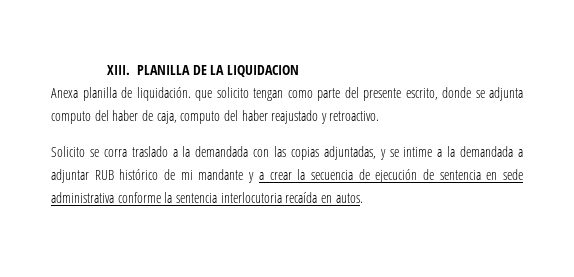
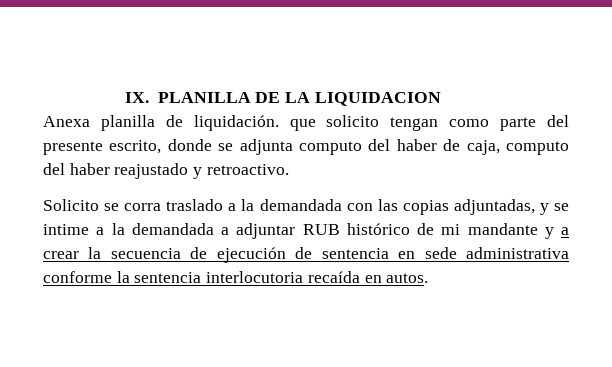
[107,65,131,75] XIII. -> [124,92,149,103] IX.

